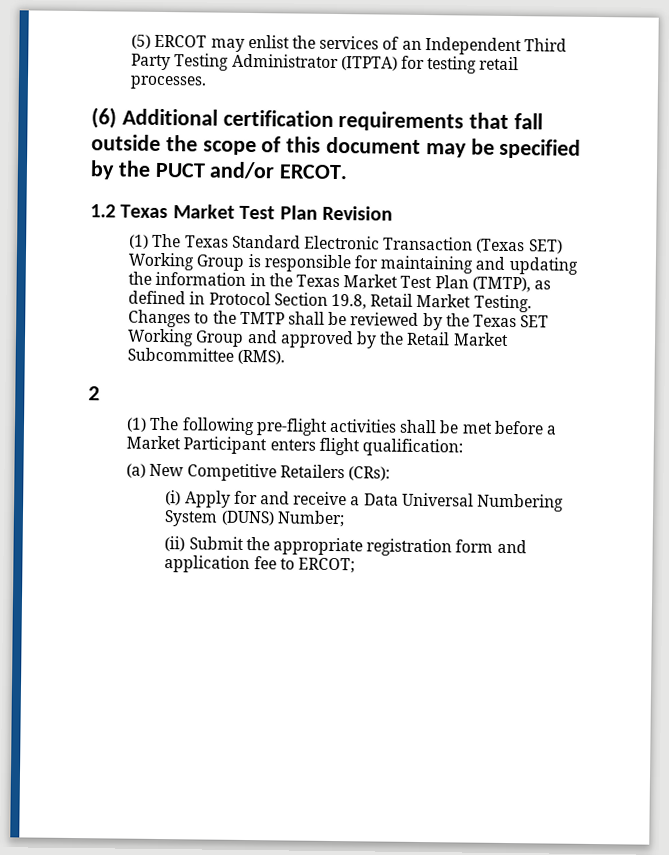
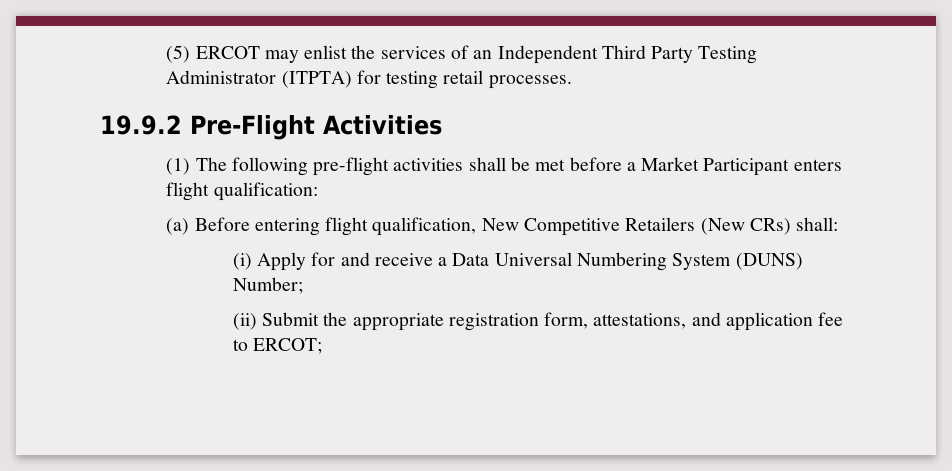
[91,107,544,132] [91,134,582,159] [90,160,349,180] [90,204,393,221] [129,233,563,254] [128,252,578,275] [128,271,551,293] [128,290,532,313] [128,309,550,331] [127,328,509,349] [127,347,286,365] [88,386,100,401] (6) Additional certification requirements that fall outside the scope of this document may be specified by the PUCT and/or ERCOT. // 1.2 Texas Market Test Plan Revision // (1) The Texas Standard Electronic Transaction (Texas SET) Working Group is responsible for maintaining and updating the information in the Texas Market Test Plan (TMTP), as defined in Protocol Section 19.8, Retail Market Testing. Changes to the TMTP shall be reviewed by the Texas SET Working Group and approved by the Retail Market Subcommittee (RMS). // 2 -> [100,115,442,140] 19.9.2 Pre-Flight Activities
[149,463,390,482] New Competitive Retailers (CRs): -> [194,217,839,236] Before entering flight qualification, New Competitive Retailers (New CRs) shall:
[455,539,494,553] form -> [544,312,687,329] form, attestations,

